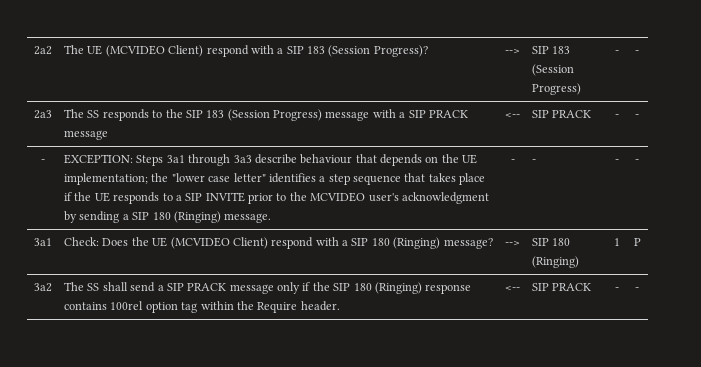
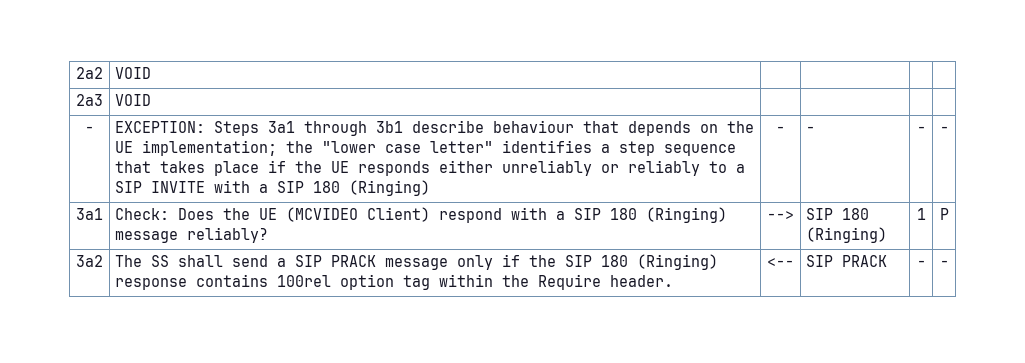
[64,45,428,57] [505,49,520,54] [532,46,571,54] [532,64,575,76] [532,83,582,95] [615,50,619,54] [635,50,639,54] [34,110,52,119] [64,109,468,121] [64,130,109,140] [505,113,520,118] [532,110,592,118] [615,114,619,118] [635,114,639,118] The UE (MCVIDEO Client) respond with a SIP 183 (Session Progress)? | --> | SIP 183 (Session Progress) | - | - // 2a3 | The SS responds to the SIP 183 (Session Progress) message with a SIP PRACK message | <-- | SIP PRACK | - | - -> [115,67,152,79] [76,94,103,106] [115,94,152,106] VOID | | | | // 2a3 | VOID | | | |
[233,155,252,163] 3a3 -> [376,121,404,133] 3b1
[162,192,489,204] [64,211,272,223] to a SIP INVITE prior to the MCVIDEO user's acknowledgment by sending a SIP 180 (Ringing) message. -> [439,160,746,176] [115,180,431,196] either unreliably or reliably to a SIP INVITE with a SIP 180 (Ringing)
[443,238,493,249] message? -> [115,227,269,243] message reliably?

